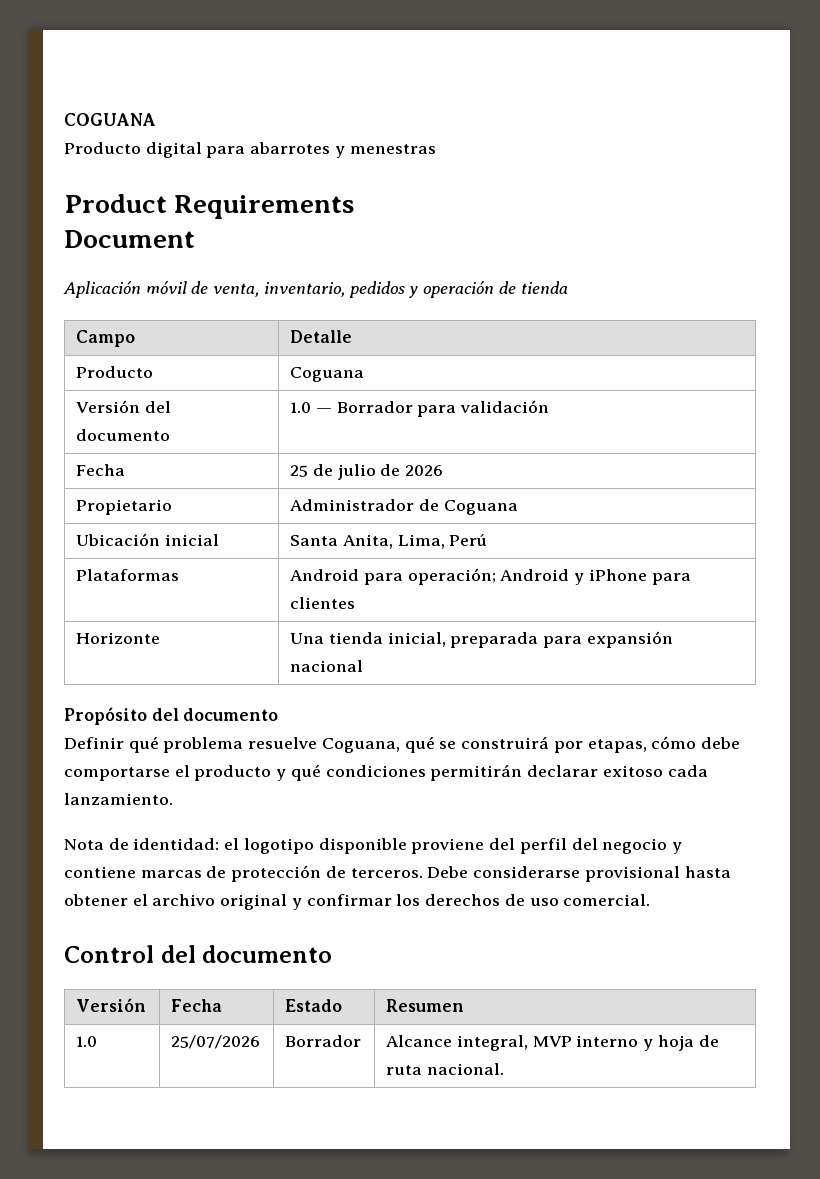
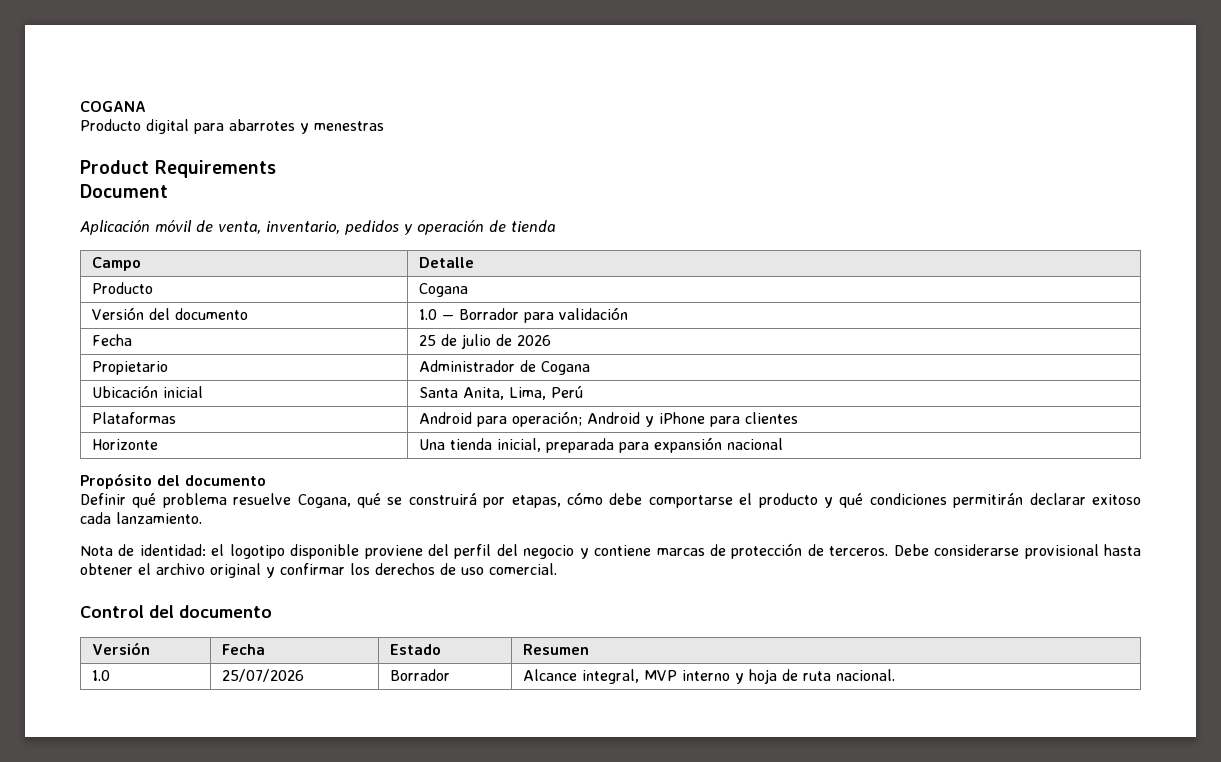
[64,113,156,126] COGUANA -> [80,101,146,112] COGANA
[290,367,365,382] Coguana -> [419,283,469,297] Cogana
[443,500,518,515] Coguana -> [541,361,591,375] Cogana
[321,738,400,753] Coguana, -> [297,494,351,508] Cogana,

